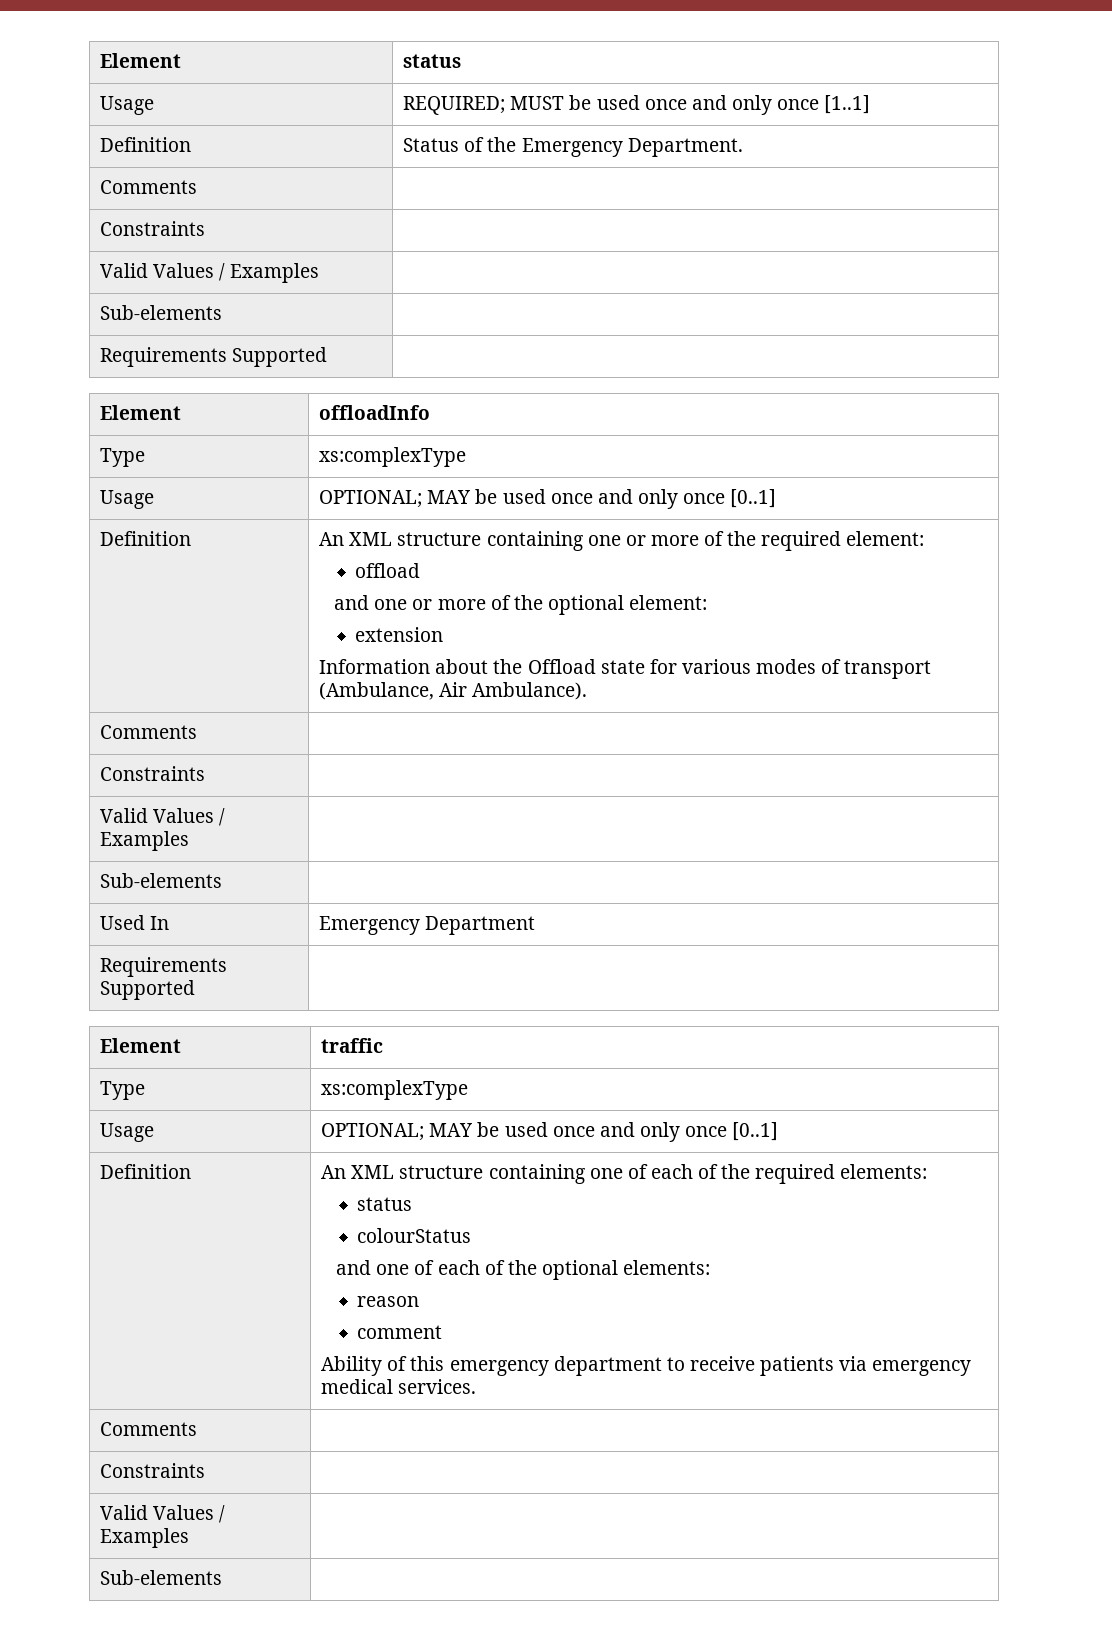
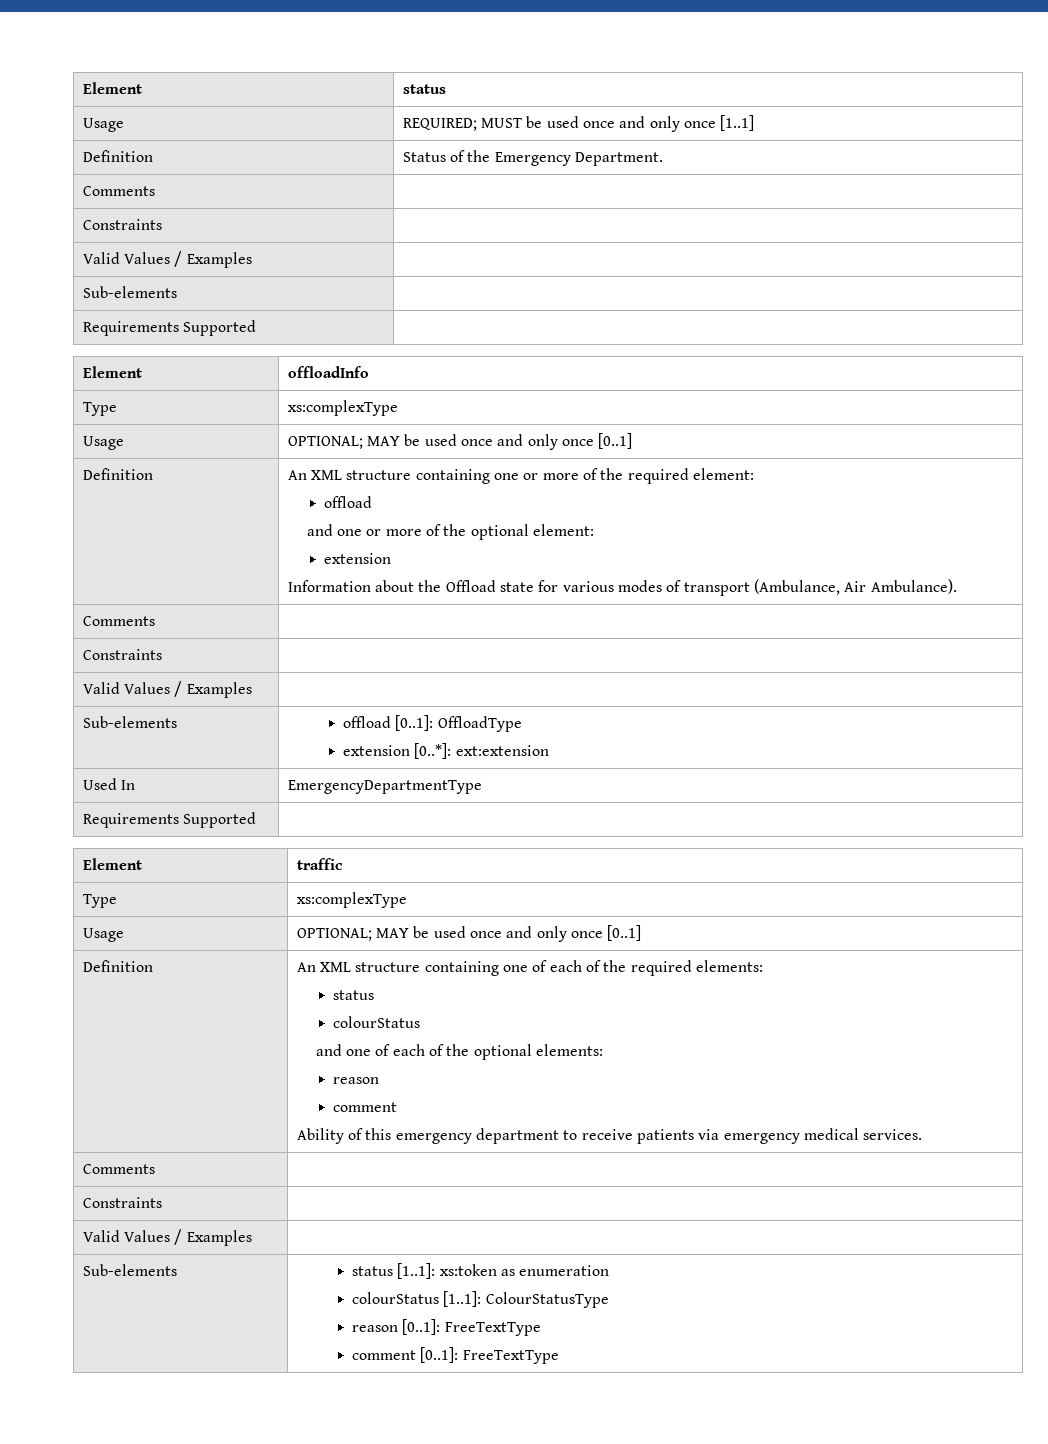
(223, 880) none -> [343,715,522,732] [343,743,549,759] offload [0..1]: OffloadType // extension [0..*]: ext:extension
[319,916,536,935] Emergency Department -> [287,780,482,794] EmergencyDepartmentType
(223, 1577) none -> [352,1263,610,1279] [352,1291,609,1308] [352,1319,541,1336] [352,1347,559,1364] status [1..1]: xs:token as enumeration // colourStatus [1..1]: ColourStatusType // reason [0..1]: FreeTextType // comment [0..1]: FreeTextType

